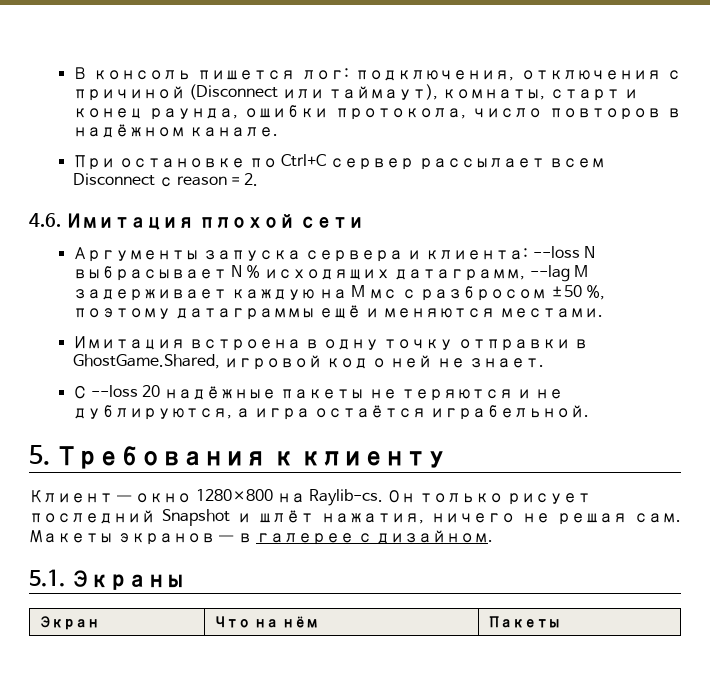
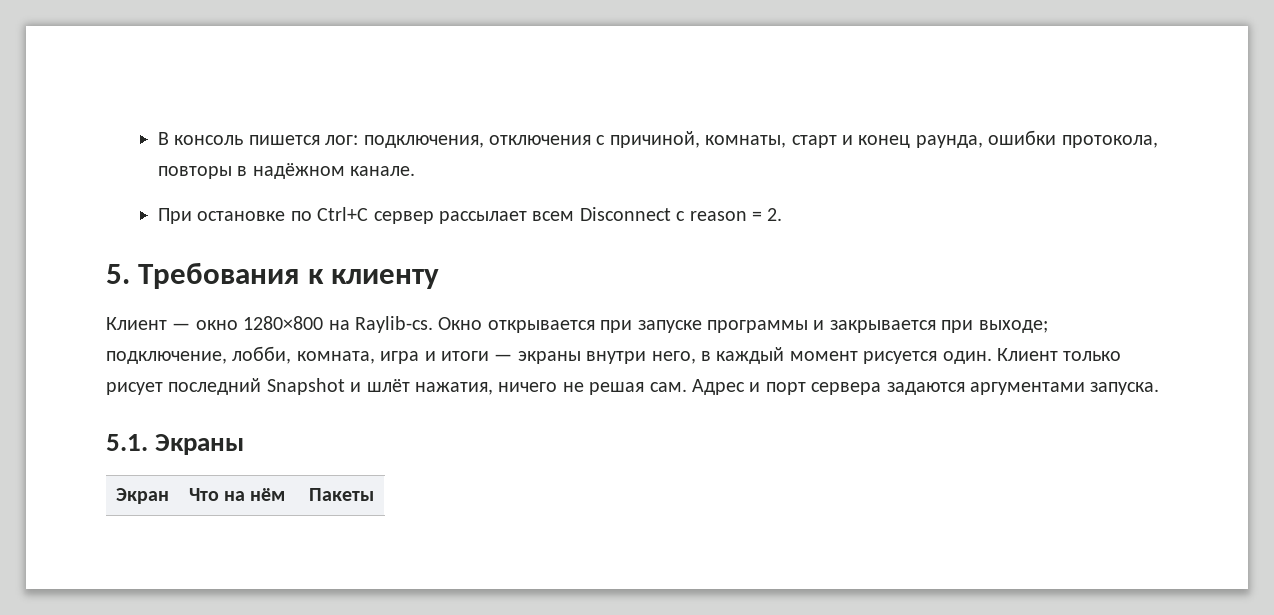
[72,84,439,101] причиной (Disconnect или таймаут), -> [609,131,700,148] причиной,
[472,108,661,120] число повторов -> [158,166,233,179] повторы
[29,213,364,230] [72,246,595,262] [72,265,588,282] [72,285,606,301] [72,305,603,320] [72,336,588,351] [72,354,544,370] [72,385,564,401] [72,405,590,420] // 4.6. Имитация плохой сети // Аргументы запуска сервера и клиента: --loss N выбрасывает N % исходящих датаграмм, --lag M задерживает каждую на M мс с разбросом ±50 %, поэтому датаграммы ещё и меняются местами. // Имитация встроена в одну точку отправки в GhostGame.Shared, игровой код о ней не знает. // С --loss 20 надёжные пакеты не теряются и не дублируются, а игра остаётся играбельной. -> (783, 214) none
[387,490,416,503] Он -> [438,317,1048,333] [106,346,1058,364] Окно открывается при запуске программы и закрывается при выходе; подключение, лобби, комната, игра и итоги — экраны внутри него, в каждый момент рисуется один. Клиент
[29,530,494,545] Макеты экранов — в галерее с дизайном. -> [691,379,1160,395] Адрес и порт сервера задаются аргументами запуска.

